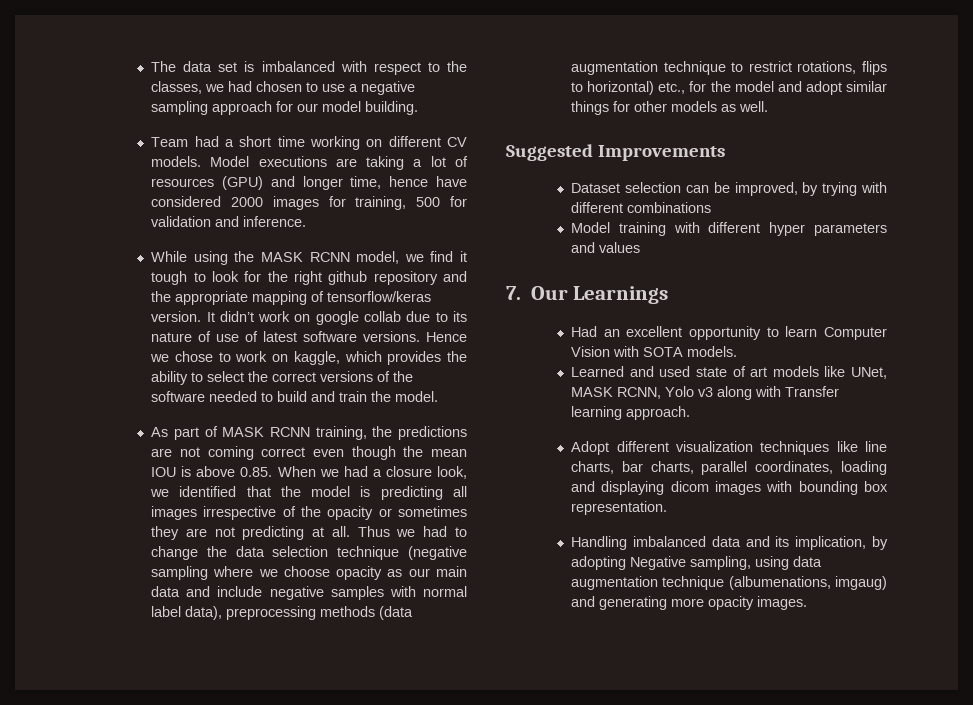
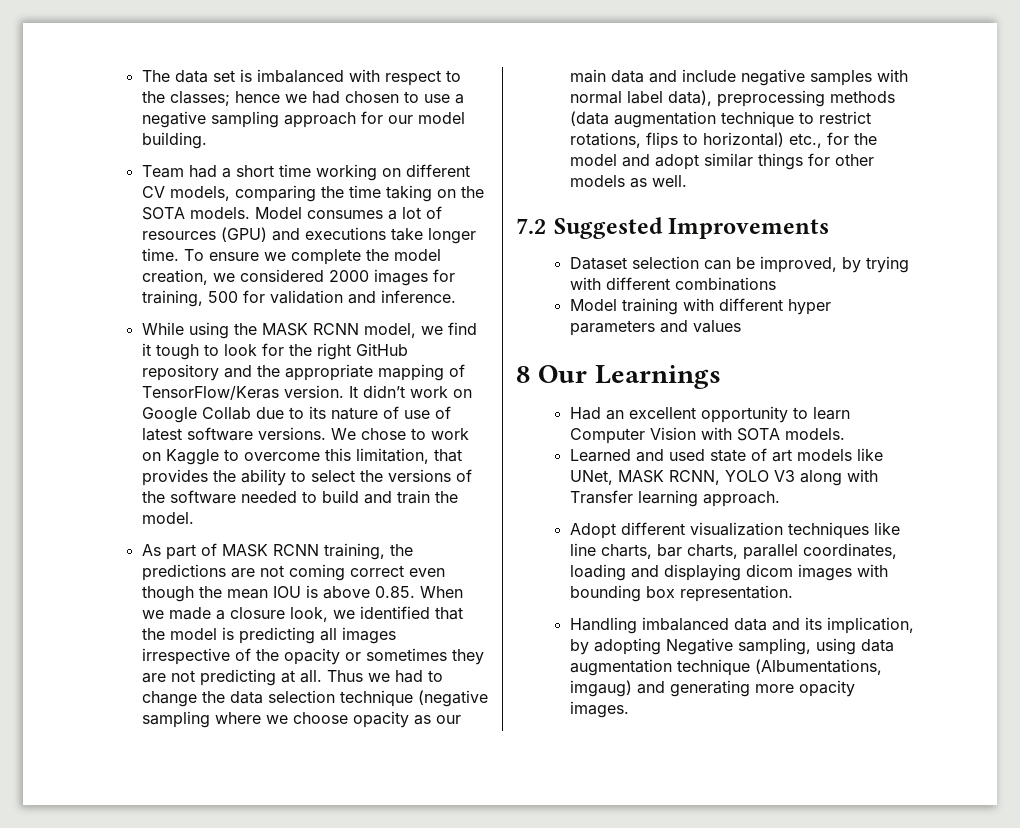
[151,81,203,94] classes, -> [169,91,280,106] classes; hence
[151,156,405,170] models. Model executions are taking -> [169,185,484,202] [141,207,383,220] models, comparing the time taking on the SOTA models. Model consumes
[302,176,467,190] longer time, hence have -> [304,227,476,244] [141,248,441,265] [141,269,235,285] executions take longer time. To ensure we complete the model creation, we
[328,271,368,285] github -> [355,343,408,356] GitHub
[327,291,432,302] tensorflow/keras -> [141,386,279,400] TensorFlow/Keras
[315,311,402,325] google collab -> [141,407,251,423] Google Collab
[426,332,467,342] [150,354,170,362] Hence we -> [330,428,356,440] We
[293,351,382,365] kaggle, which -> [165,448,462,465] Kaggle to overcome this limitation, that
[272,372,317,382] correct -> (383, 476) none
[343,466,368,477] had -> [168,607,211,620] made
(769, 106) none -> [516,218,546,234] 7.2
[506,286,521,300] 7. -> [516,366,530,383] 8
[665,386,714,397] Yolo v3 -> [724,470,795,482] YOLO V3
[728,576,831,590] (albumenations, -> [754,659,882,675] (Albumentations,

